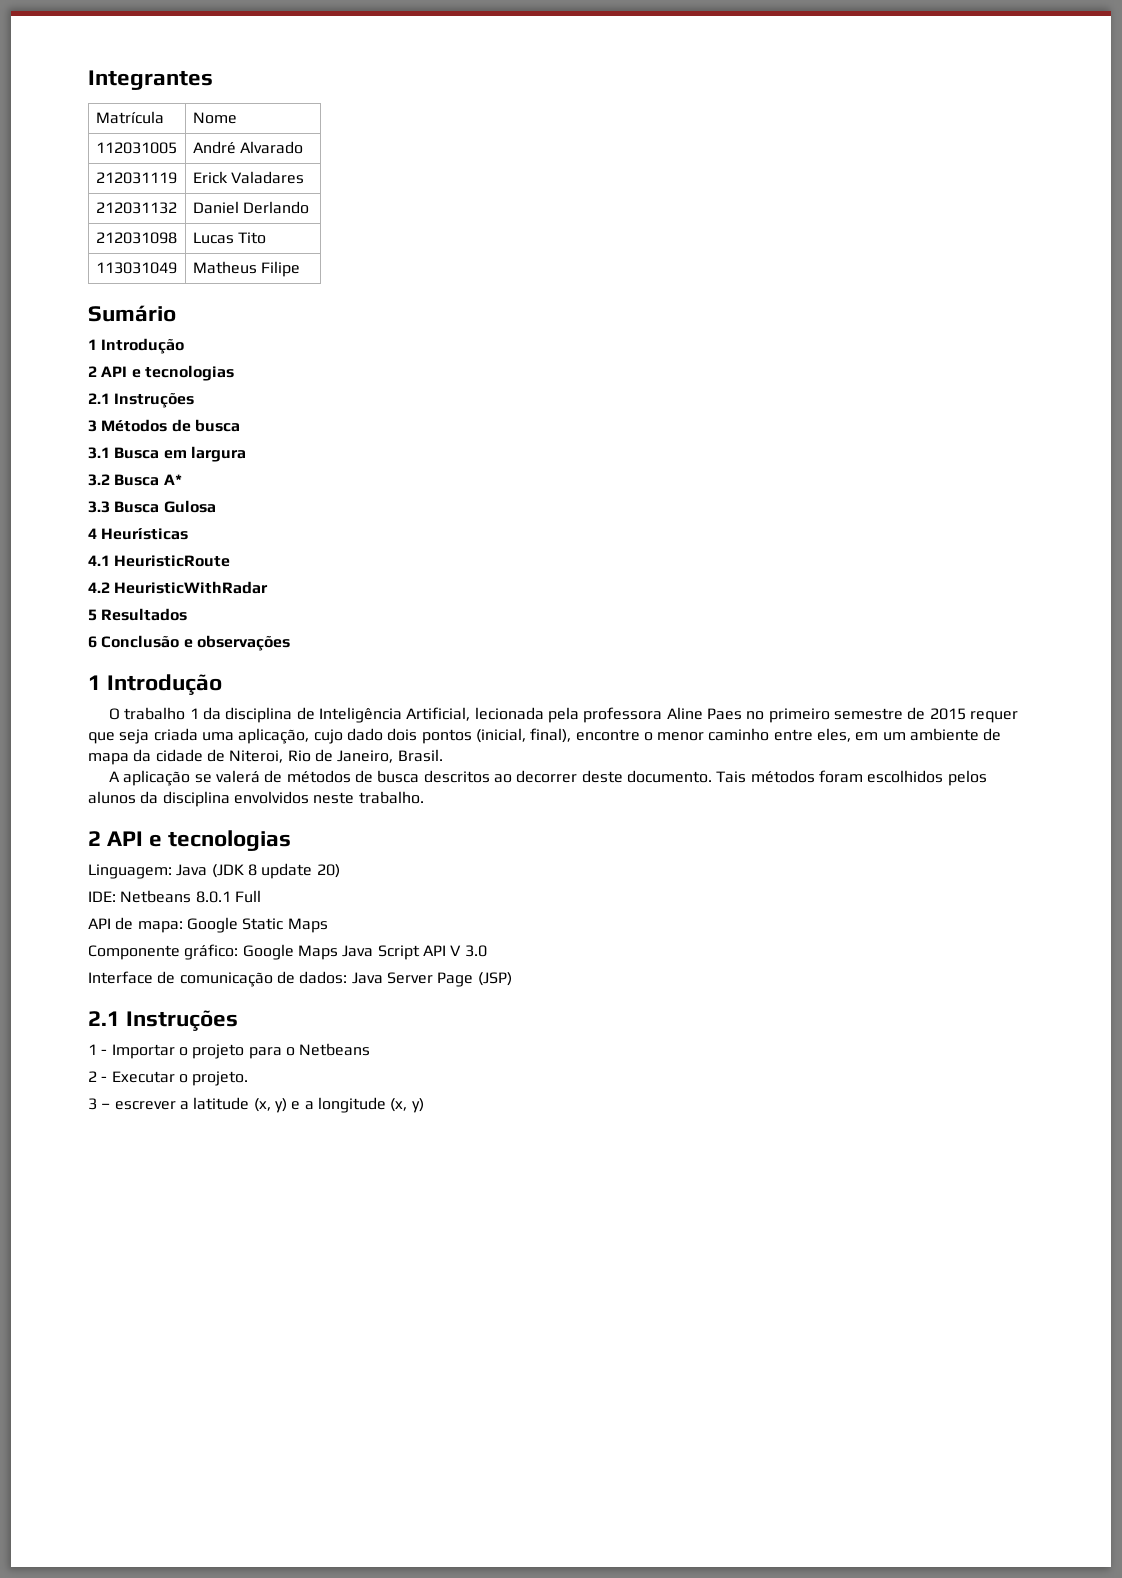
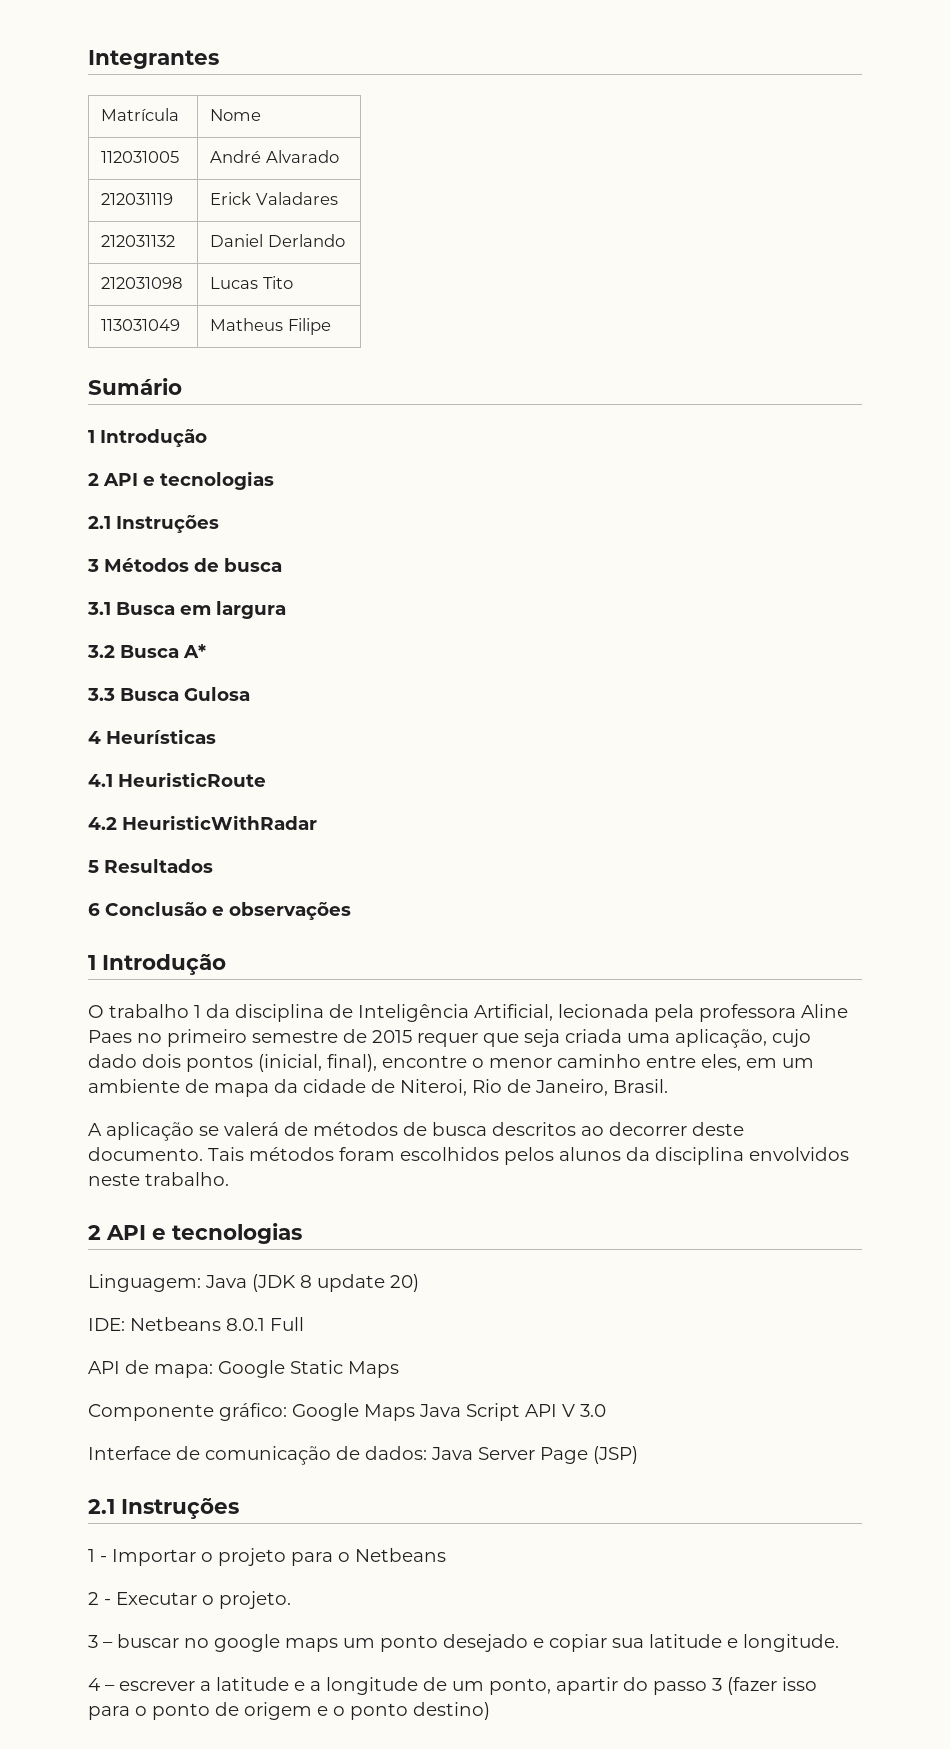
(111, 1106) none -> [117,1634,839,1652] [88,1678,115,1691] buscar no google maps um ponto desejado e copiar sua latitude e longitude. // 4 –
[253,1098,287,1113] (x, y) -> (289, 1684) none
[390,1098,424,1113] (x, y) -> [423,1677,817,1695] [88,1702,490,1720] de um ponto, apartir do passo 3 (fazer isso para o ponto de origem e o ponto destino)

